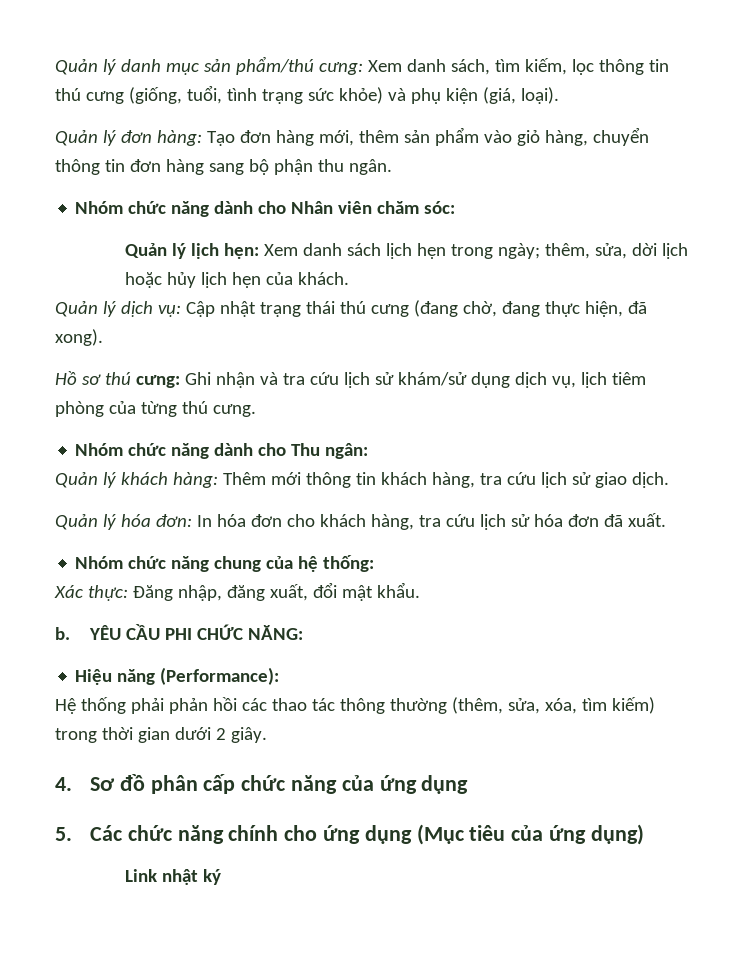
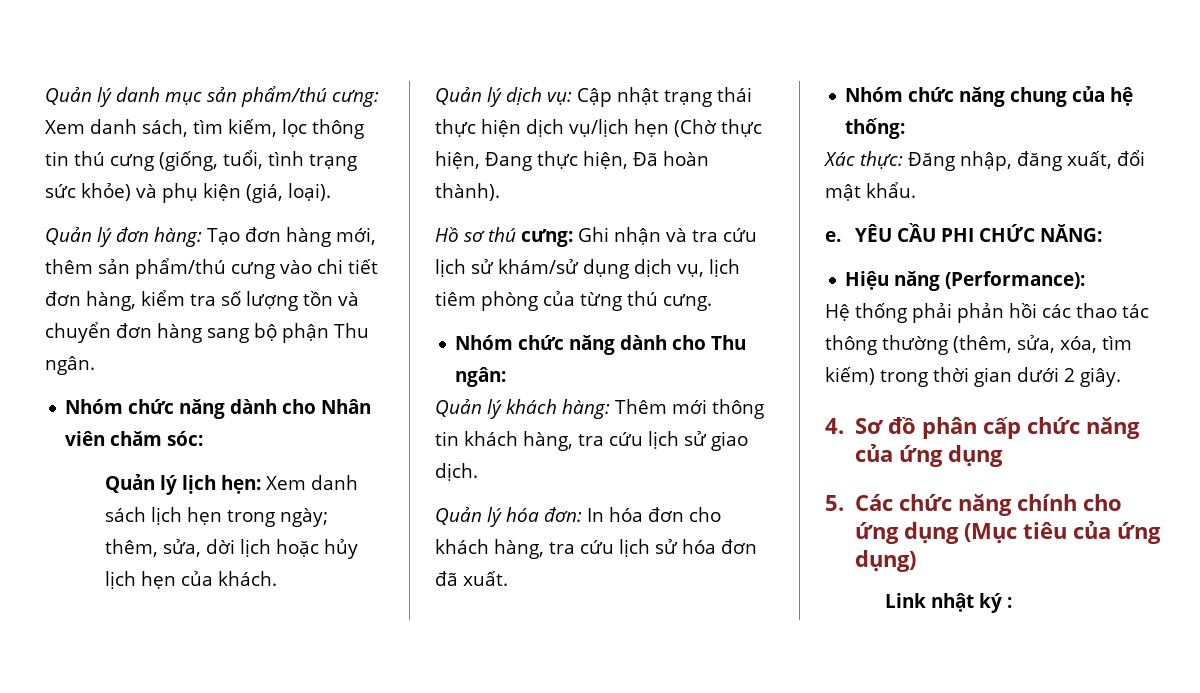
[434,127,649,146] [55,159,125,175] phẩm vào giỏ hàng, chuyển thông tin -> [135,258,378,279] [45,290,359,311] [45,322,111,343] phẩm/thú cưng vào chi tiết đơn hàng, kiểm tra số lượng tồn và chuyển
[317,159,344,172] thu -> [334,323,369,338] Thu
[339,300,647,317] [55,329,103,346] thú cưng (đang chờ, đang thực hiện, đã xong). -> [435,119,762,137] [435,151,709,171] [435,183,500,201] thực hiện dịch vụ/lịch hẹn (Chờ thực hiện, Đang thực hiện, Đã hoàn thành).
[55,627,70,640] b. -> [825,231,841,242] e.
(222, 877) none -> [1006,597,1012,608] :

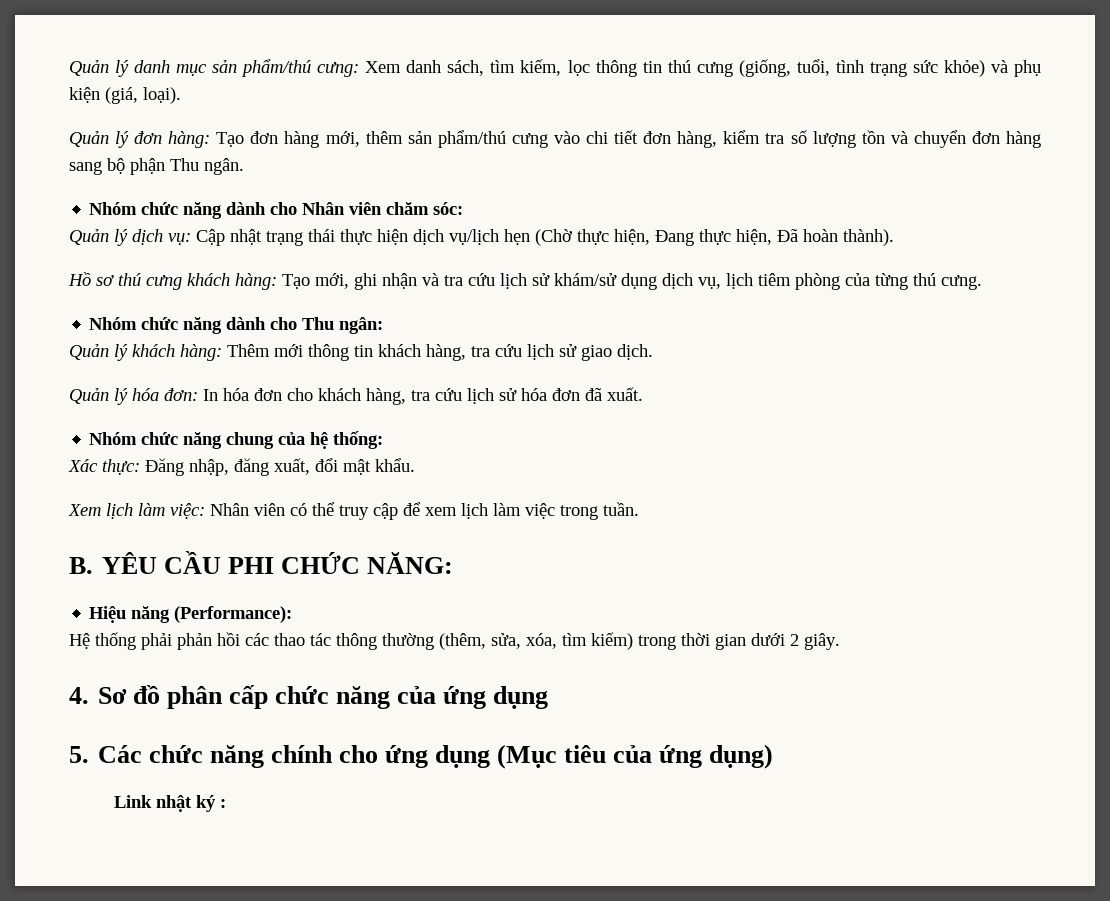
[104,474,358,495] [104,507,328,527] [104,539,358,559] [104,571,277,589] // Quản lý lịch hẹn: Xem danh sách lịch hẹn trong ngày; thêm, sửa, dời lịch hoặc hủy lịch hẹn của khách. -> (464, 208) none
[521,227,609,247] cưng: Ghi -> [146,273,377,290] cưng khách hàng: Tạo mới, ghi
[825,231,841,242] e. -> [68,502,639,520] [69,557,93,574] Xem lịch làm việc: Nhân viên có thể truy cập để xem lịch làm việc trong tuần. // B.

